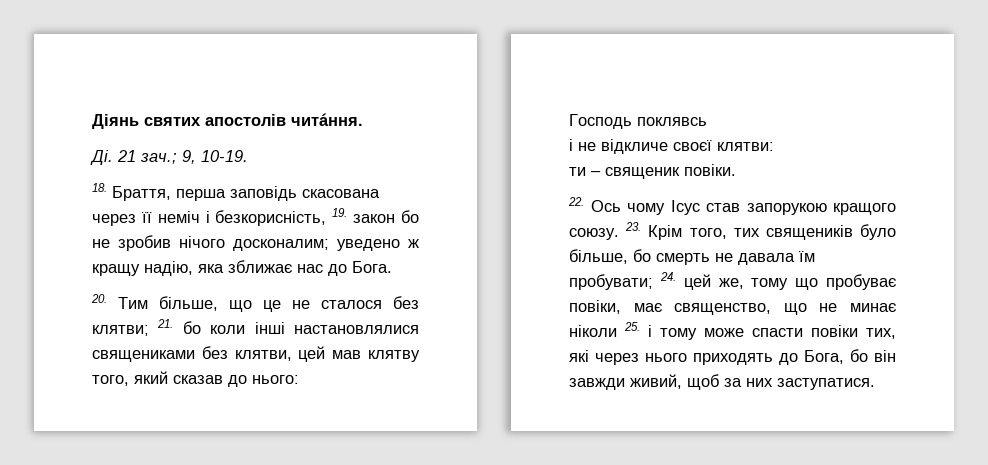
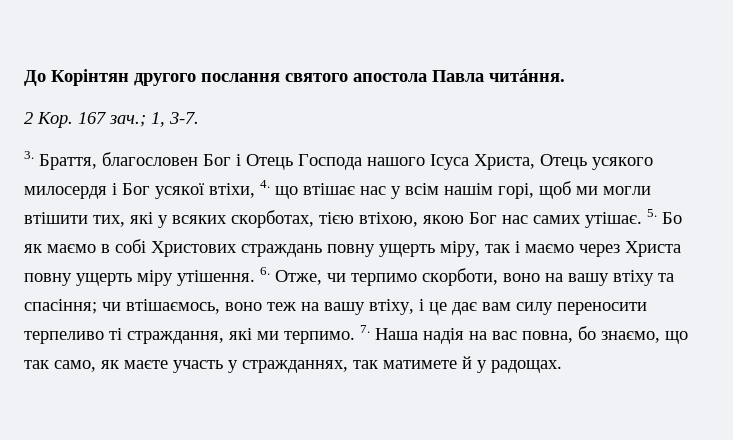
[92,113,363,129] [90,150,248,165] [92,183,380,201] [92,208,419,226] [92,235,419,251] [92,260,392,276] [91,294,419,312] [92,319,419,336] [92,346,421,362] [92,371,299,387] [569,114,707,129] [569,139,774,154] [569,164,736,179] [568,197,896,215] [569,222,896,240] [569,249,815,265] [569,272,896,290] [569,300,896,315] [569,322,896,340] [569,349,896,365] [569,374,875,390] Діянь святих апостолів читáння. // Ді. 21 зач.; 9, 10-19. // 18. Браття, перша заповідь скасована через її неміч і безкорисність, 19. закон бо не зробив нічого досконалим; уведено ж кращу надію, яка зближає нас до Бога. // 20. Тим більше, що це не сталося без клятви; 21. бо коли інші настановлялися священиками без клятви, цей мав клятву того, який сказав до нього: // Господь поклявсь // і не відкличе своєї клятви: // ти – священик повіки. // 22. Ось чому Ісус став запорукою кращого союзу. 23. Крім того, тих священиків було більше, бо смерть не давала їм пробувати; 24. цей же, тому що пробуває повіки, має священство, що не минає ніколи 25. і тому може спасти повіки тих, які через нього приходять до Бога, бо він завжди живий, щоб за них заступатися. -> [24,69,565,86] [24,112,199,128] [24,151,653,170] [24,180,651,199] [24,209,682,228] [24,239,681,257] [24,267,674,286] [24,299,647,315] [24,325,688,344] [24,356,562,373] До Корінтян другого послання святого апостола Павла читáння. // 2 Кор. 167 зач.; 1, 3-7. // 3. Браття, благословен Бог і Отець Господа нашого Ісуса Христа, Отець усякого милосердя і Бог усякої втіхи, 4. що втішає нас у всім нашім горі, щоб ми могли втішити тих, які у всяких скорботах, тією втіхою, якою Бог нас самих утішає. 5. Бо як маємо в собі Христових страждань повну ущерть міру, так і маємо через Христа повну ущерть міру утішення. 6. Отже, чи терпимо скорботи, воно на вашу втіху та спасіння; чи втішаємось, воно теж на вашу втіху, і це дає вам силу переносити терпеливо ті страждання, які ми терпимо. 7. Наша надія на вас повна, бо знаємо, що так само, як маєте участь у стражданнях, так матимете й у радощах.

